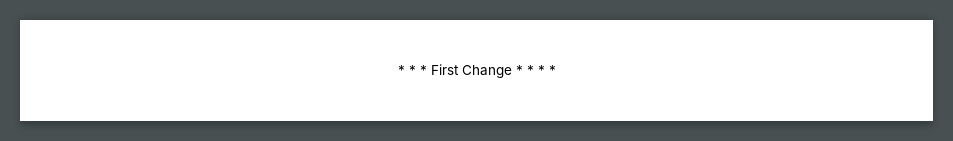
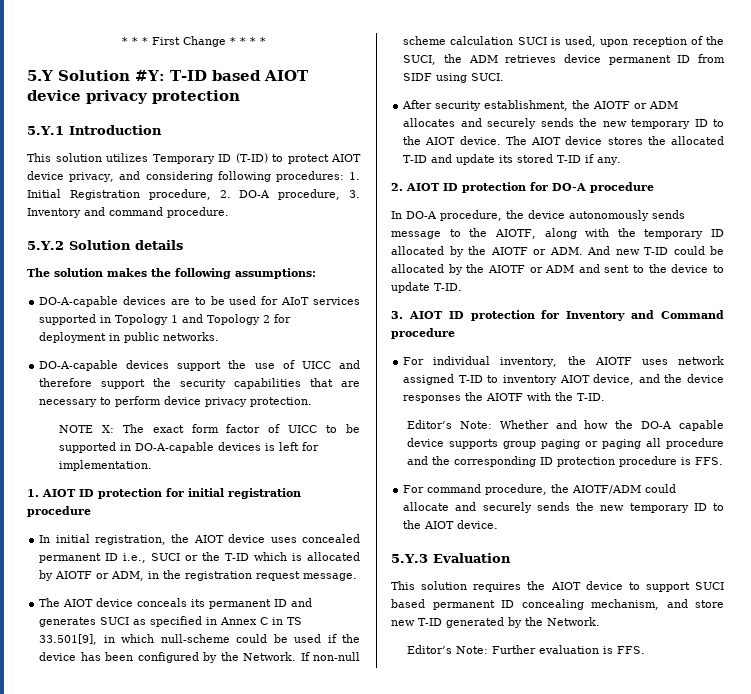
(556, 70) none -> [27,70,309,81] [27,90,240,104] [27,125,162,135] [27,153,361,164] [27,171,360,182] [27,189,360,200] [27,207,229,218] [27,240,183,250] [27,268,316,279] [39,296,361,307] [39,314,292,325] [39,332,220,343] [39,360,360,371] [39,378,360,389] [39,396,313,407] [59,424,360,433] [59,442,320,453] [59,460,153,471] [27,488,301,499] [27,506,91,517] [39,534,360,545] [39,552,360,563] [39,570,358,581] [39,598,313,609] [39,616,303,627] [39,634,361,645] [39,652,361,663] [403,36,724,47] [403,54,725,65] [403,73,505,83] [402,100,679,111] [403,118,724,129] [403,136,724,145] [403,154,622,165] [391,182,654,193] [391,210,685,221] [391,228,724,239] [391,246,724,257] [391,264,724,275] [391,282,462,293] [391,310,724,321] [391,328,455,339] [403,356,724,367] [403,374,724,385] [403,392,606,403] [407,420,724,431] [407,438,724,449] [407,456,724,467] [403,484,677,495] [403,502,724,513] [403,520,499,529] [391,553,511,563] [391,581,724,592] [391,599,724,610] [391,617,600,628] [407,645,646,654] // 5.Y Solution #Y: T-ID based AIOT device privacy protection // 5.Y.1 Introduction // This solution utilizes Temporary ID (T-ID) to protect AIOT device privacy, and considering following procedures: 1. Initial Registration procedure, 2. DO-A procedure, 3. Inventory and command procedure. // 5.Y.2 Solution details // The solution makes the following assumptions: // DO-A-capable devices are to be used for AIoT services supported in Topology 1 and Topology 2 for deployment in public networks. // DO-A-capable devices support the use of UICC and therefore support the security capabilities that are necessary to perform device privacy protection. // NOTE X: The exact form factor of UICC to be supported in DO-A-capable devices is left for implementation. // 1. AIOT ID protection for initial registration procedure // In initial registration, the AIOT device uses concealed permanent ID i.e., SUCI or the T-ID which is allocated by AIOTF or ADM, in the registration request message. // The AIOT device conceals its permanent ID and generates SUCI as specified in Annex C in TS 33.501[9], in which null-scheme could be used if the device has been configured by the Network. If non-null scheme calculation SUCI is used, upon reception of the SUCI, the ADM retrieves device permanent ID from SIDF using SUCI. // After security establishment, the AIOTF or ADM allocates and securely sends the new temporary ID to the AIOT device. The AIOT device stores the allocated T-ID and update its stored T-ID if any. // 2. AIOT ID protection for DO-A procedure // In DO-A procedure, the device autonomously sends message to the AIOTF, along with the temporary ID allocated by the AIOTF or ADM. And new T-ID could be allocated by the AIOTF or ADM and sent to the device to update T-ID. // 3. AIOT ID protection for Inventory and Command procedure // For individual inventory, the AIOTF uses network assigned T-ID to inventory AIOT device, and the device responses the AIOTF with the T-ID. // Editor’s Note: Whether and how the DO-A capable device supports group paging or paging all procedure and the corresponding ID protection procedure is FFS. // For command procedure, the AIOTF/ADM could allocate and securely sends the new temporary ID to the AIOT device. // 5.Y.3 Evaluation // This solution requires the AIOT device to support SUCI based permanent ID concealing mechanism, and store new T-ID generated by the Network. // Editor’s Note: Further evaluation is FFS.

